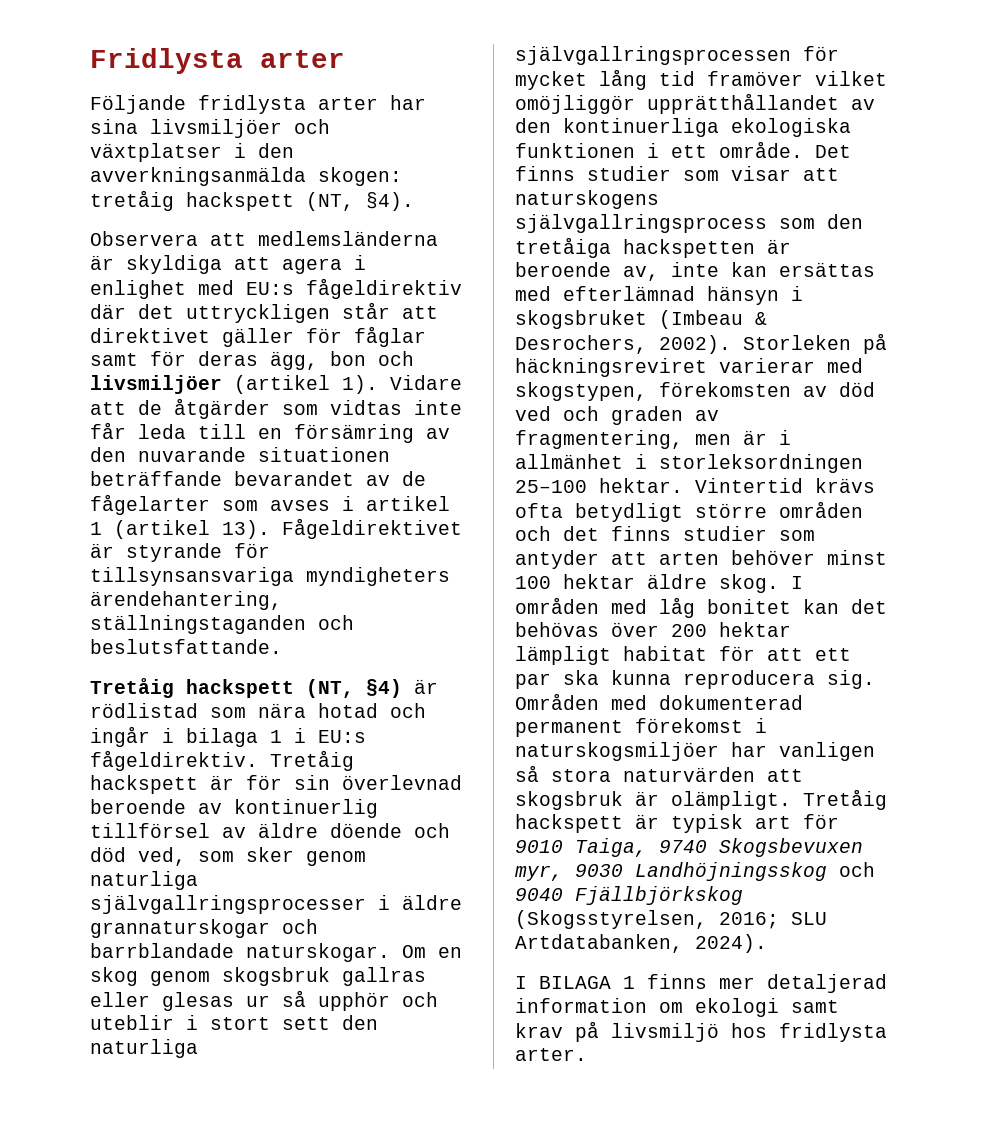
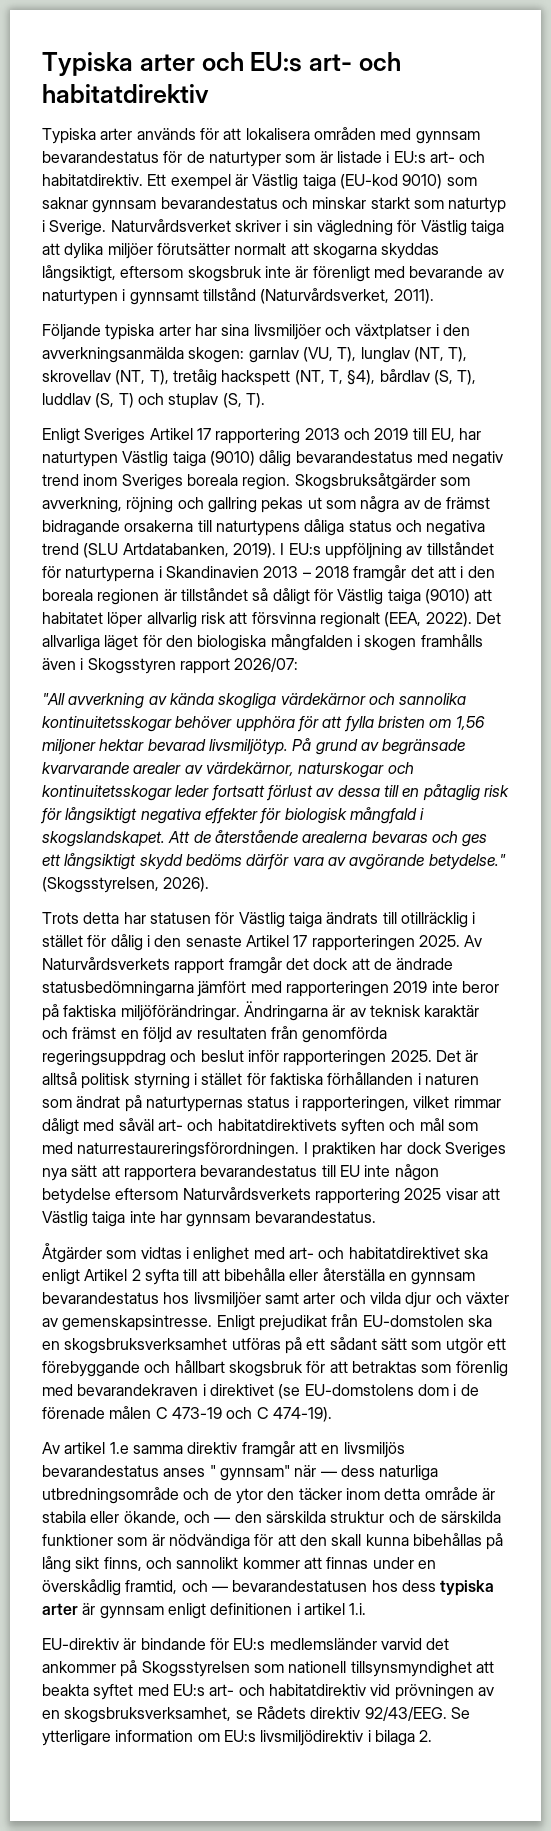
[90,48,345,74] Fridlysta arter -> [42,52,401,76] [42,84,209,103] [42,127,480,144] [42,151,486,167] [42,174,477,190] [42,197,507,213] [42,219,504,236] [42,243,440,259] [42,265,504,282] [42,288,434,305] Typiska arter och EU:s art- och habitatdirektiv // Typiska arter används för att lokalisera områden med gynnsam bevarandestatus för de naturtyper som är listade i EU:s art- och habitatdirektiv. Ett exempel är Västlig taiga (EU-kod 9010) som saknar gynnsam bevarandestatus och minskar starkt som naturtyp i Sverige. Naturvårdsverket skriver i sin vägledning för Västlig taiga att dylika miljöer förutsätter normalt att skogarna skyddas långsiktigt, eftersom skogsbruk inte är förenligt med bevarande av naturtypen i gynnsamt tillstånd (Naturvårdsverket, 2011).
[198,95,306,114] fridlysta -> [105,324,155,340] typiska
[90,190,414,211] [90,231,438,246] [90,255,366,274] [90,278,462,299] [90,302,438,323] [90,326,426,347] [90,351,414,370] [90,375,462,394] [90,398,462,419] [90,422,450,443] [90,447,390,462] [90,471,426,486] [90,494,450,515] [90,518,462,539] [90,543,270,562] [90,567,450,586] [90,591,282,610] [90,615,354,634] [90,639,282,654] [90,678,438,698] [90,703,426,718] [90,726,366,747] [90,750,354,771] [90,775,462,794] [90,799,378,818] [90,823,450,838] [90,847,366,866] [90,871,198,890] [90,895,462,914] [90,919,318,938] [90,943,462,962] [90,967,426,986] [90,990,438,1011] [90,1015,378,1030] [90,1039,198,1058] [515,46,839,65] [515,69,887,90] [515,93,875,114] [515,118,851,137] [515,141,851,158] [515,166,839,181] [515,190,659,209] [515,214,863,233] [515,237,791,258] [515,262,875,281] [515,286,803,305] [515,310,767,329] [515,333,887,354] [515,358,863,377] [515,382,875,401] [515,406,719,425] [515,430,791,449] [515,454,863,473] [515,478,875,493] [515,501,863,522] [515,526,815,541] [515,550,887,569] [515,574,803,593] [515,597,887,618] [515,622,791,637] [515,646,851,665] [515,670,875,689] [515,693,803,710] [515,718,767,737] [515,742,875,761] [515,765,803,782] [515,789,887,810] [515,814,839,833] [515,838,863,857] [515,862,875,881] [515,886,743,905] [515,910,827,929] [515,934,767,953] [515,974,887,993] [515,998,839,1017] [515,1021,887,1042] [515,1048,587,1061] tretåig hackspett (NT, §4). // Observera att medlemsländerna är skyldiga att agera i enlighet med EU:s fågeldirektiv där det uttryckligen står att direktivet gäller för fåglar samt för deras ägg, bon och livsmiljöer (artikel 1). Vidare att de åtgärder som vidtas inte får leda till en försämring av den nuvarande situationen beträffande bevarandet av de fågelarter som avses i artikel 1 (artikel 13). Fågeldirektivet är styrande för tillsynsansvariga myndigheters ärendehantering, ställningstaganden och beslutsfattande. // Tretåig hackspett (NT, §4) är rödlistad som nära hotad och ingår i bilaga 1 i EU:s fågeldirektiv. Tretåig hackspett är för sin överlevnad beroende av kontinuerlig tillförsel av äldre döende och död ved, som sker genom naturliga självgallringsprocesser i äldre grannaturskogar och barrblandade naturskogar. Om en skog genom skogsbruk gallras eller glesas ur så upphör och uteblir i stort sett den naturliga självgallringsprocessen för mycket lång tid framöver vilket omöjliggör upprätthållandet av den kontinuerliga ekologiska funktionen i ett område. Det finns studier som visar att naturskogens självgallringsprocess som den tretåiga hackspetten är beroende av, inte kan ersättas med efterlämnad hänsyn i skogsbruket (Imbeau & Desrochers, 2002). Storleken på häckningsreviret varierar med skogstypen, förekomsten av död ved och graden av fragmentering, men är i allmänhet i storleksordningen 25–100 hektar. Vintertid krävs ofta betydligt större områden och det finns studier som antyder att arten behöver minst 100 hektar äldre skog. I områden med låg bonitet kan det behövas över 200 hektar lämpligt habitat för att ett par ska kunna reproducera sig. Områden med dokumenterad permanent förekomst i naturskogsmiljöer har vanligen så stora naturvärden att skogsbruk är olämpligt. Tretåig hackspett är typisk art för 9010 Taiga, 9740 Skogsbevuxen myr, 9030 Landhöjningsskog och 9040 Fjällbjörkskog (Skogsstyrelsen, 2016; SLU Artdatabanken, 2024). // I BILAGA 1 finns mer detaljerad information om ekologi samt krav på livsmiljö hos fridlysta arter. -> [248,347,468,363] [42,369,477,386] [42,393,265,409] [42,428,482,444] [42,450,504,467] [42,473,470,490] [42,496,491,513] [42,519,486,536] [42,542,494,559] [42,565,495,582] [42,588,493,605] [42,612,501,628] [42,634,483,651] [42,658,299,674] [42,693,467,709] [42,716,485,732] [42,738,466,755] [42,762,414,778] [42,784,509,801] [40,807,425,824] [42,830,488,847] [42,853,506,870] [42,877,210,893] [42,912,476,928] [42,934,483,951] [42,957,454,974] [42,981,499,997] [42,1001,480,1021] [42,1026,388,1043] [42,1050,479,1066] [42,1072,479,1089] [42,1095,501,1112] [42,1118,478,1135] [42,1142,506,1158] [42,1164,439,1181] [42,1187,500,1204] [42,1211,376,1227] [42,1243,488,1263] [42,1268,476,1285] [42,1292,509,1308] [42,1314,492,1331] [42,1337,506,1354] [42,1360,508,1377] [42,1384,479,1399] [42,1406,332,1422] [42,1441,405,1458] [42,1465,439,1481] [42,1487,495,1504] [42,1511,502,1525] [42,1533,504,1550] [42,1556,436,1573] [42,1579,495,1596] [42,1603,367,1619] [42,1638,450,1650] [42,1660,494,1677] [42,1684,494,1700] [42,1706,470,1723] [42,1730,433,1746] garnlav (VU, T), lunglav (NT, T), skrovellav (NT, T), tretåig hackspett (NT, T, §4), bårdlav (S, T), luddlav (S, T) och stuplav (S, T). // Enligt Sveriges Artikel 17 rapportering 2013 och 2019 till EU, har naturtypen Västlig taiga (9010) dålig bevarandestatus med negativ trend inom Sveriges boreala region. Skogsbruksåtgärder som avverkning, röjning och gallring pekas ut som några av de främst bidragande orsakerna till naturtypens dåliga status och negativa trend (SLU Artdatabanken, 2019). I EU:s uppföljning av tillståndet för naturtyperna i Skandinavien 2013 – 2018 framgår det att i den boreala regionen är tillståndet så dåligt för Västlig taiga (9010) att habitatet löper allvarlig risk att försvinna regionalt (EEA, 2022). Det allvarliga läget för den biologiska mångfalden i skogen framhålls även i Skogsstyren rapport 2026/07: // "All avverkning av kända skogliga värdekärnor och sannolika kontinuitetsskogar behöver upphöra för att fylla bristen om 1,56 miljoner hektar bevarad livsmiljötyp. På grund av begränsade kvarvarande arealer av värdekärnor, naturskogar och kontinuitetsskogar leder fortsatt förlust av dessa till en påtaglig risk för långsiktigt negativa effekter för biologisk mångfald i skogslandskapet. Att de återstående arealerna bevaras och ges ett långsiktigt skydd bedöms därför vara av avgörande betydelse." (Skogsstyrelsen, 2026). // Trots detta har statusen för Västlig taiga ändrats till otillräcklig i stället för dålig i den senaste Artikel 17 rapporteringen 2025. Av Naturvårdsverkets rapport framgår det dock att de ändrade statusbedömningarna jämfört med rapporteringen 2019 inte beror på faktiska miljöförändringar. Ändringarna är av teknisk karaktär och främst en följd av resultaten från genomförda regeringsuppdrag och beslut inför rapporteringen 2025. Det är alltså politisk styrning i stället för faktiska förhållanden i naturen som ändrat på naturtypernas status i rapporteringen, vilket rimmar dåligt med såväl art- och habitatdirektivets syften och mål som med naturrestaureringsförordningen. I praktiken har dock Sveriges nya sätt att rapportera bevarandestatus till EU inte någon betydelse eftersom Naturvårdsverkets rapportering 2025 visar att Västlig taiga inte har gynnsam bevarandestatus. // Åtgärder som vidtas i enlighet med art- och habitatdirektivet ska enligt Artikel 2 syfta till att bibehålla eller återställa en gynnsam bevarandestatus hos livsmiljöer samt arter och vilda djur och växter av gemenskapsintresse. Enligt prejudikat från EU-domstolen ska en skogsbruksverksamhet utföras på ett sådant sätt som utgör ett förebyggande och hållbart skogsbruk för att betraktas som förenlig med bevarandekraven i direktivet (se EU-domstolens dom i de förenade målen C 473-19 och C 474-19). // Av artikel 1.e samma direktiv framgår att en livsmiljös bevarandestatus anses " gynnsam" när — dess naturliga utbredningsområde och de ytor den täcker inom detta område är stabila eller ökande, och — den särskilda struktur och de särskilda funktioner som är nödvändiga för att den skall kunna bibehållas på lång sikt finns, och sannolikt kommer att finnas under en överskådlig framtid, och — bevarandestatusen hos dess typiska arter är gynnsam enligt definitionen i artikel 1.i. // EU-direktiv är bindande för EU:s medlemsländer varvid det ankommer på Skogsstyrelsen som nationell tillsynsmyndighet att beakta syftet med EU:s art- och habitatdirektiv vid prövningen av en skogsbruksverksamhet, se Rådets direktiv 92/43/EEG. Se ytterligare information om EU:s livsmiljödirektiv i bilaga 2.

